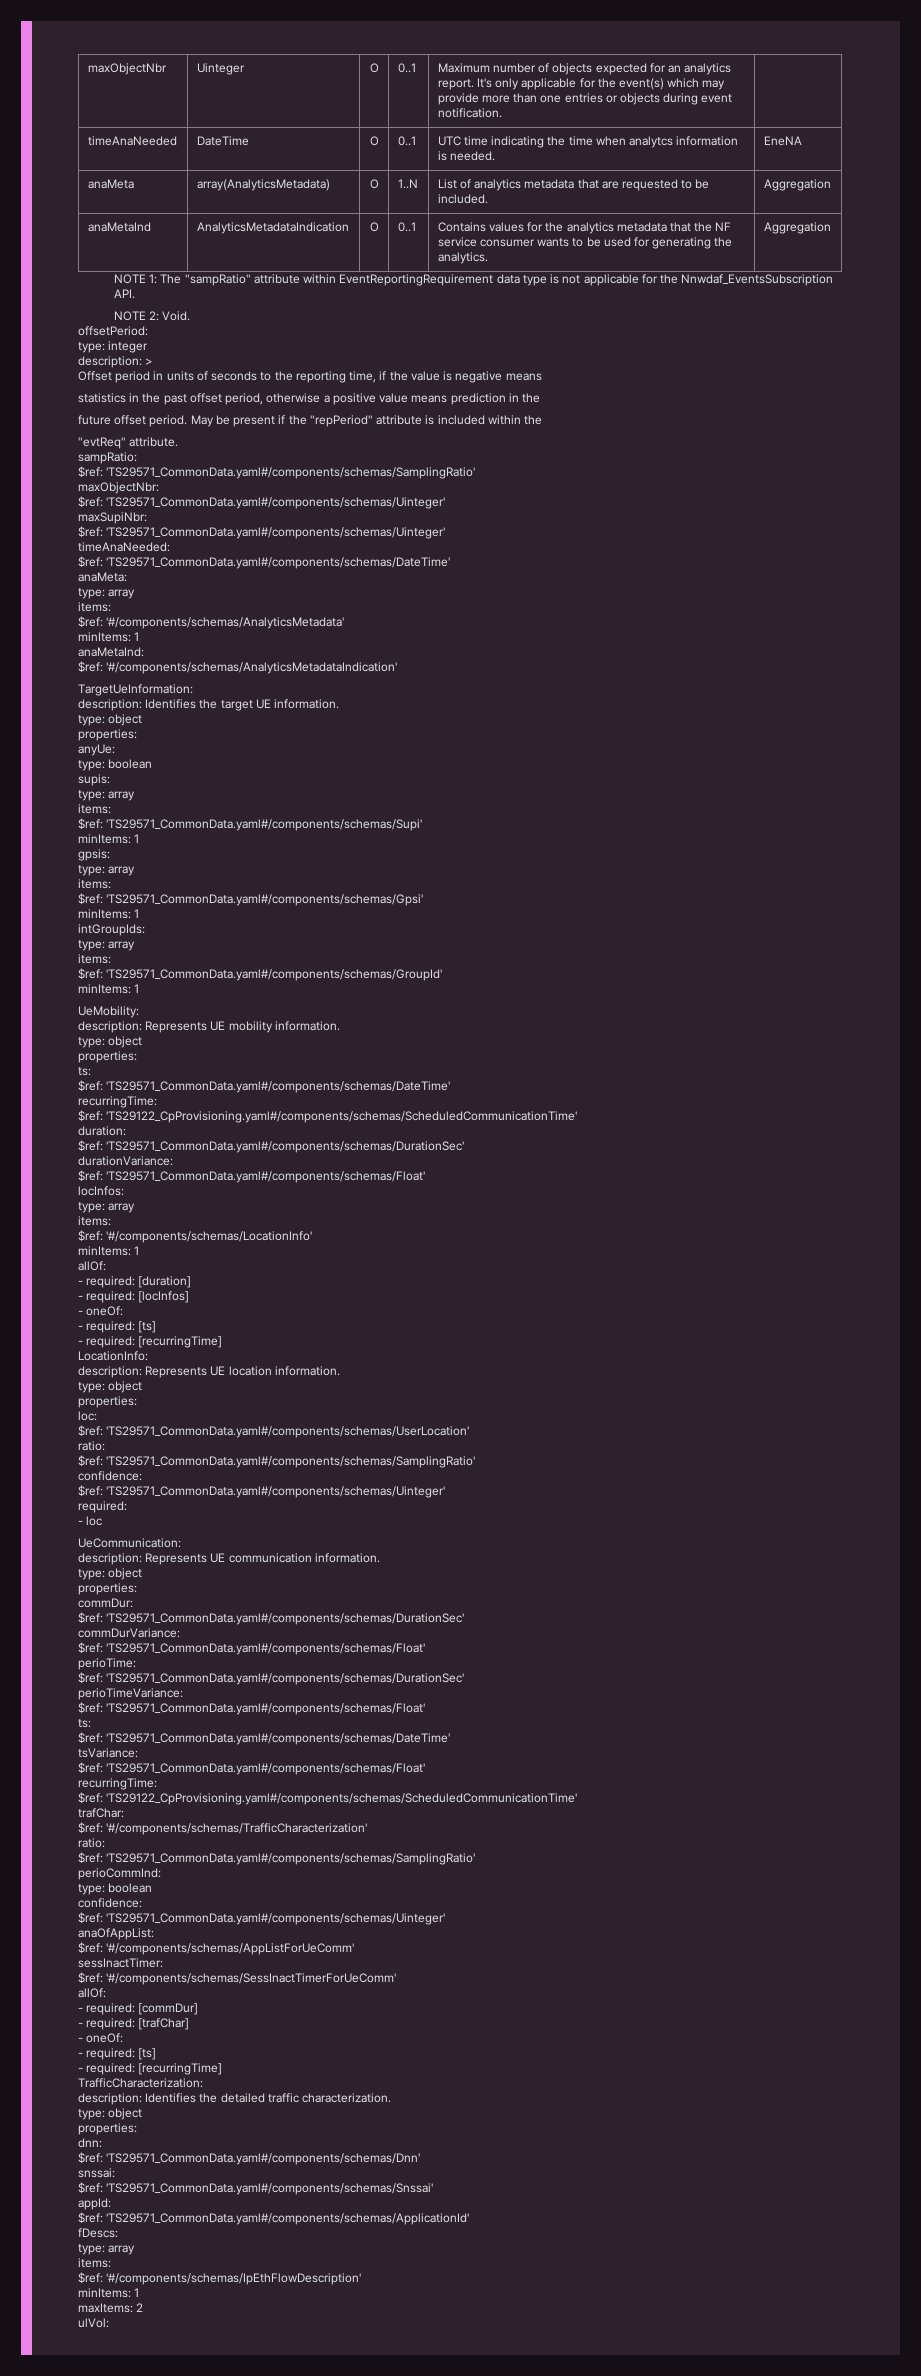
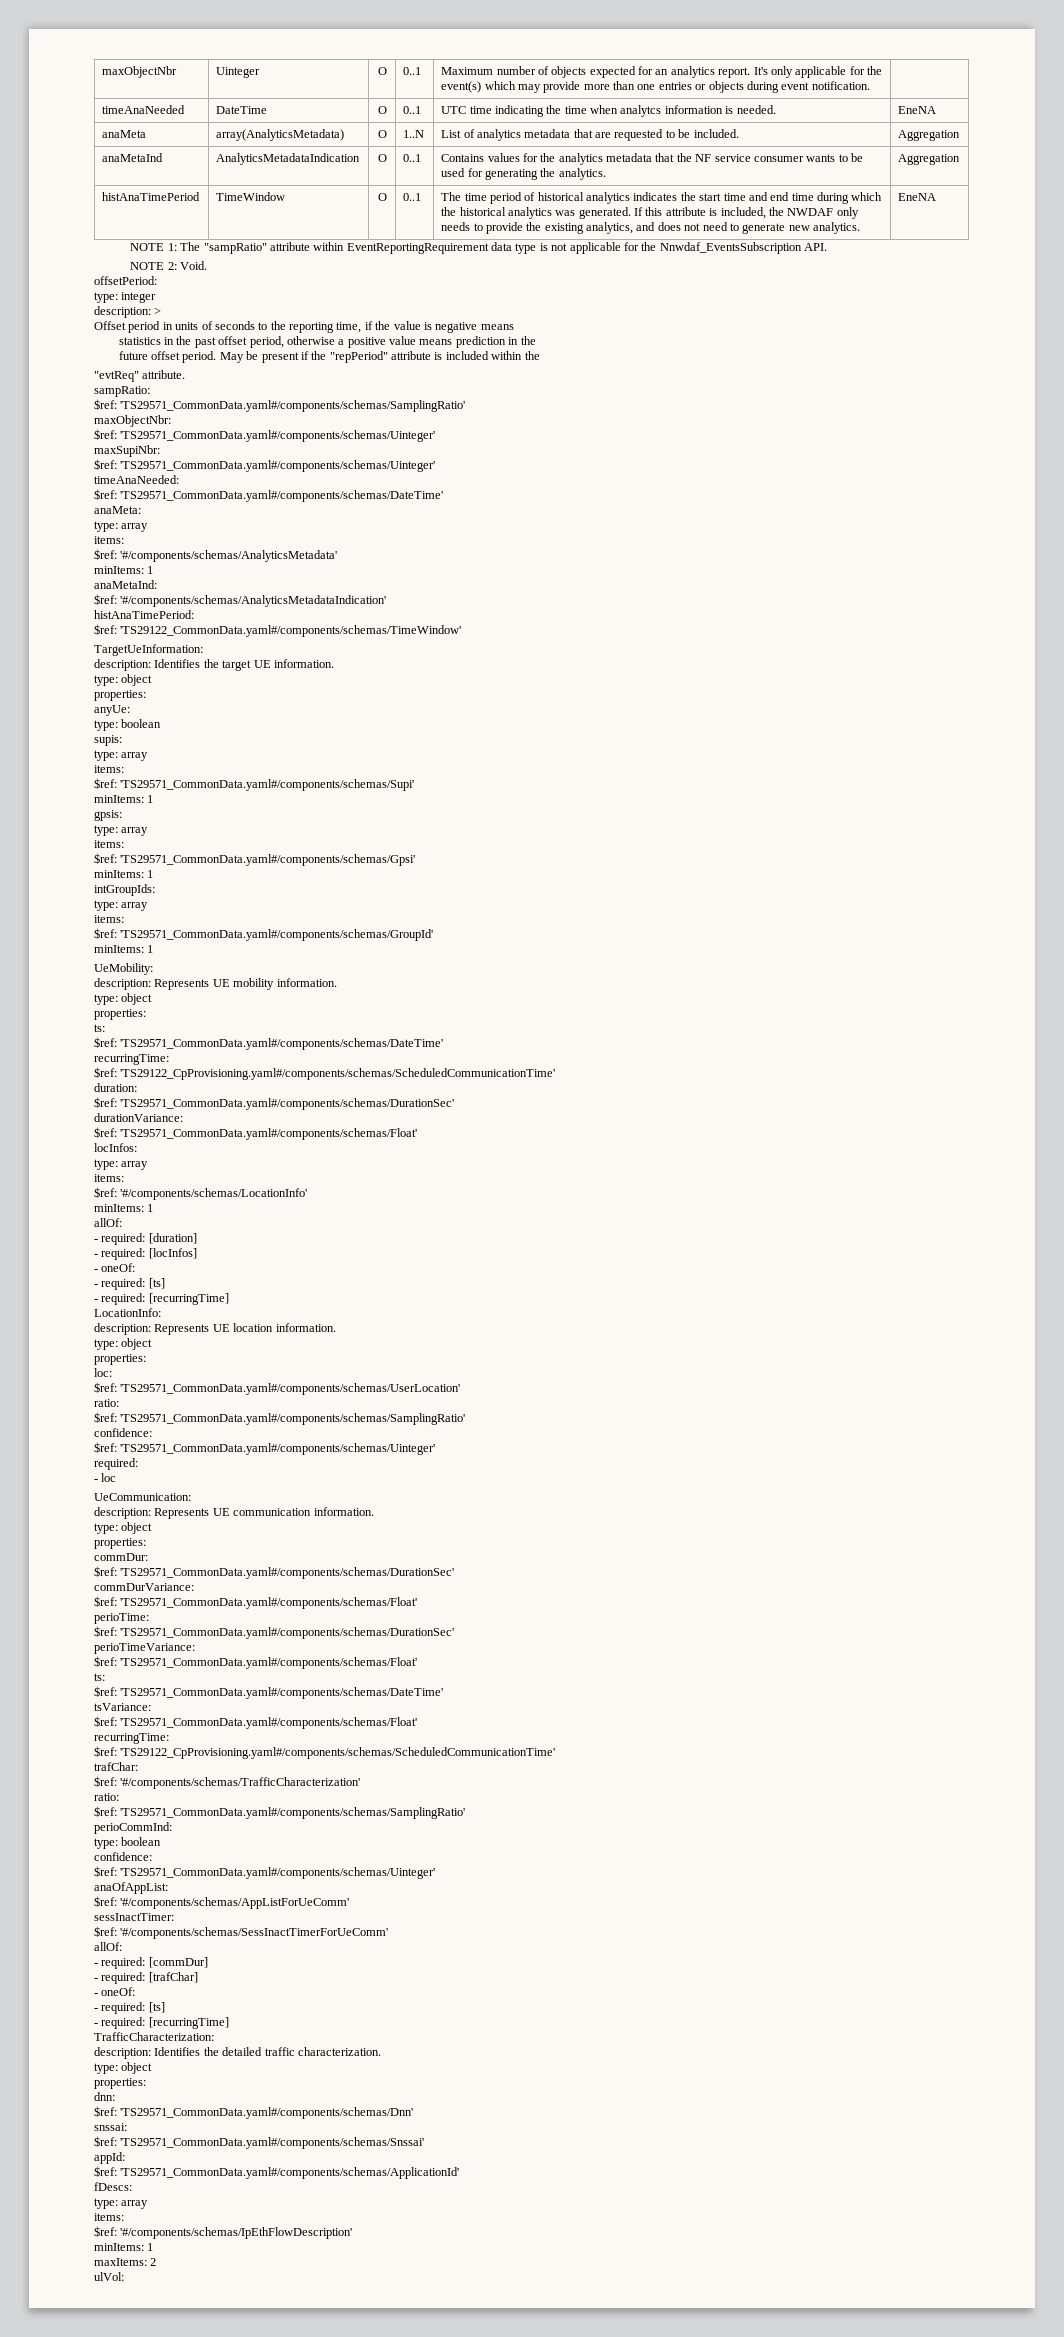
(831, 228) none -> [102,192,201,201] [216,192,286,201] [377,193,387,201] [403,193,422,201] [441,192,883,204] [441,207,859,219] [441,222,861,234] [898,193,937,201] // histAnaTimePeriod | TimeWindow | O | 0..1 | The time period of historical analytics indicates the start time and end time during which the historical analytics was generated. If this attribute is included, the NWDAF only needs to provide the existing analytics, and does not need to generate new analytics. | EneNA
(398, 668) none -> [94,610,194,619] [94,624,462,637] // histAnaTimePeriod: // $ref: 'TS29122_CommonData.yaml#/components/schemas/TimeWindow'

